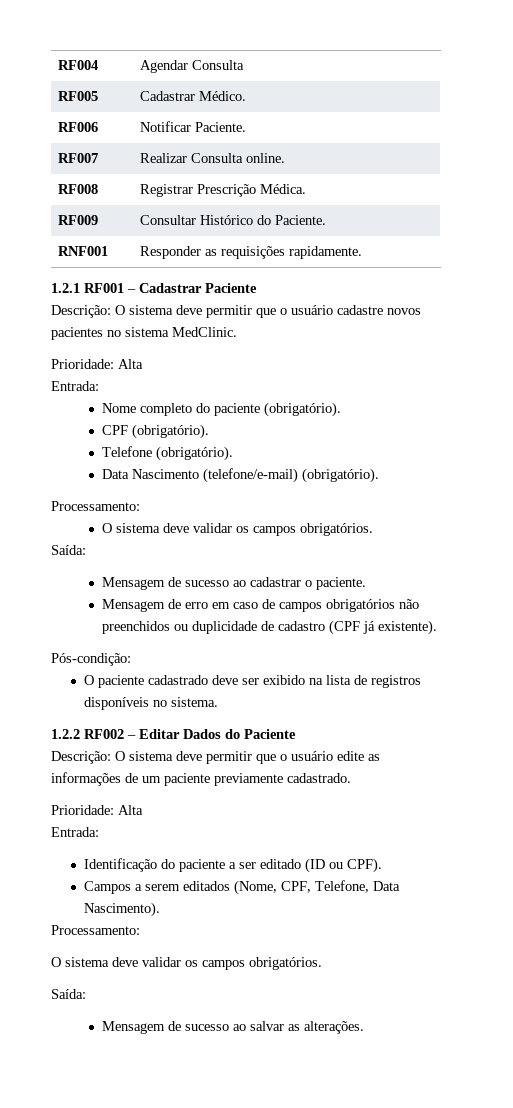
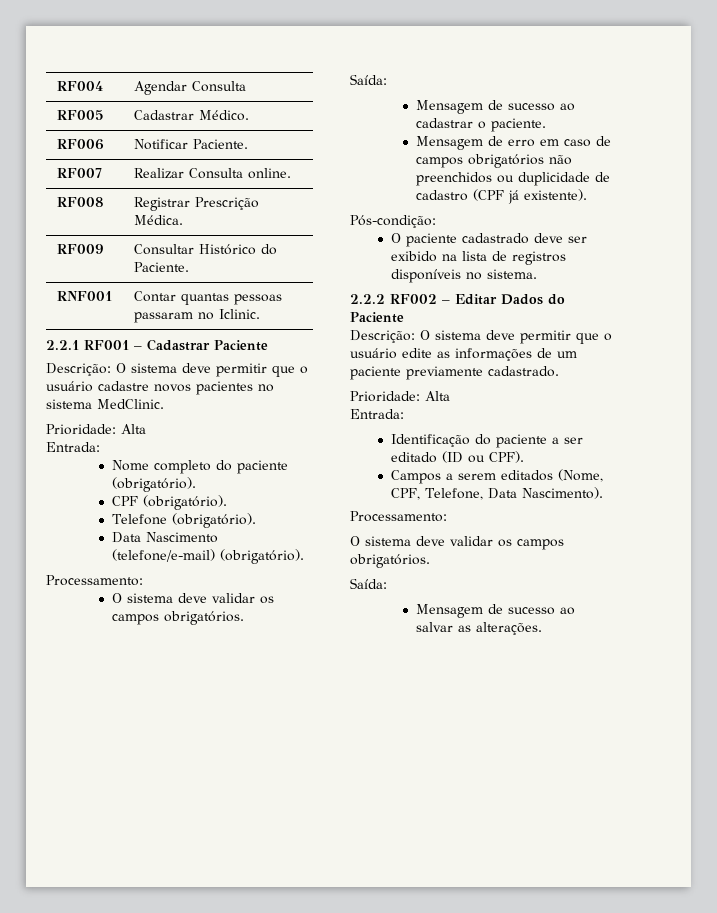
[139,246,362,259] [51,283,80,293] Responder as requisições rapidamente. // 1.2.1 -> [133,291,282,305] [133,309,260,323] [46,340,79,350] Contar quantas pessoas passaram no Iclinic. // 2.2.1
[51,729,80,739] 1.2.2 -> [350,294,385,304] 2.2.2

